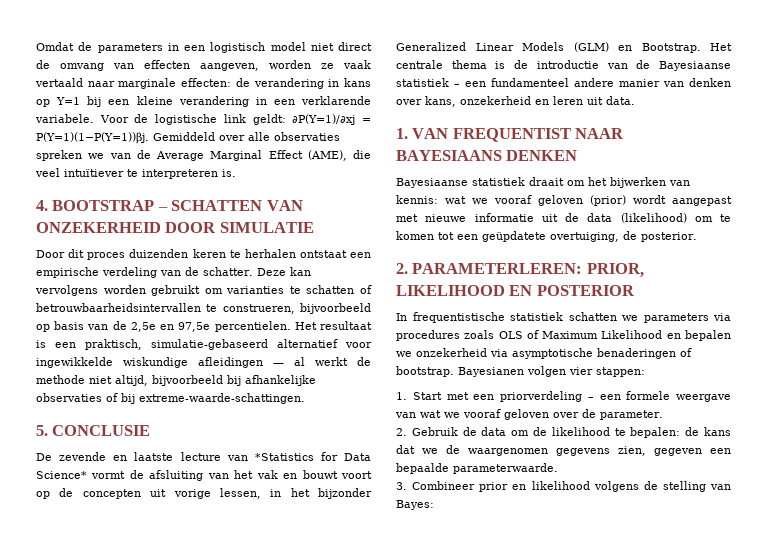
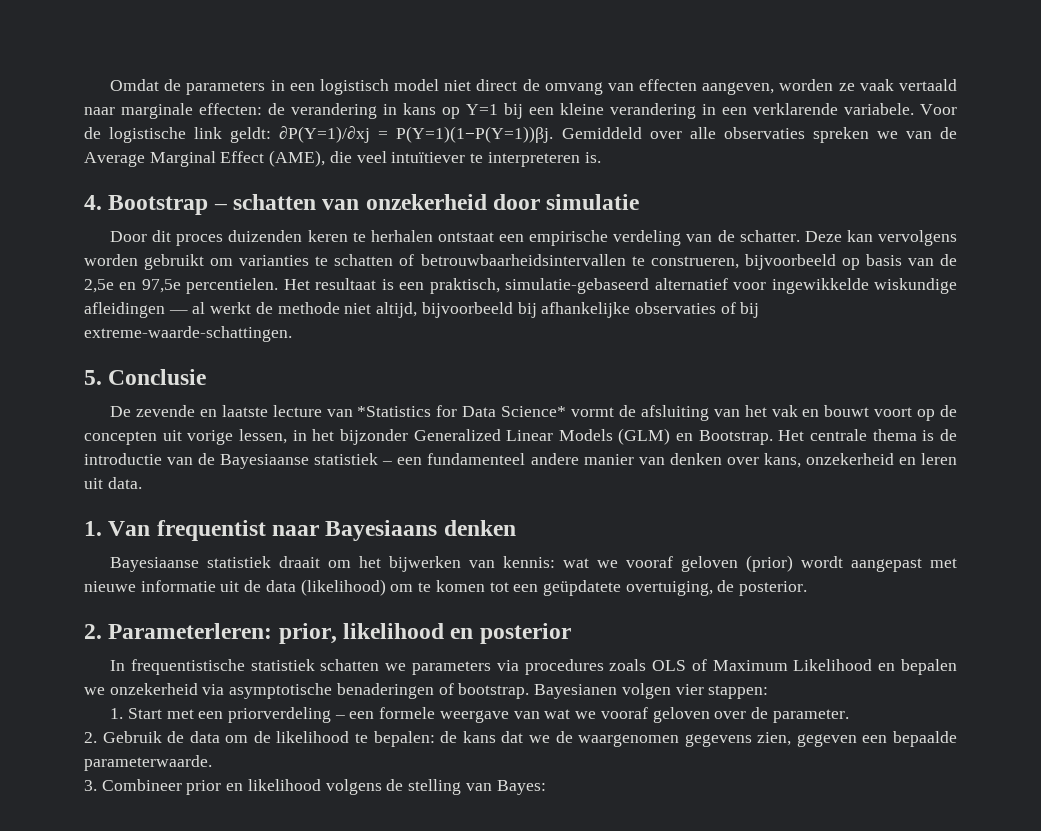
[52,200,303,211] [36,222,314,233] BOOTSTRAP – SCHATTEN VAN ONZEKERHEID DOOR SIMULATIE -> [108,194,640,215] Bootstrap – schatten van onzekerheid door simulatie
[52,425,151,436] CONCLUSIE -> [108,369,207,385] Conclusie
[412,128,625,142] [396,150,578,161] VAN FREQUENTIST NAAR BAYESIAANS DENKEN -> [108,520,516,541] Van frequentist naar Bayesiaans denken
[412,263,644,278] [396,285,635,296] PARAMETERLEREN: PRIOR, LIKELIHOOD EN POSTERIOR -> [108,623,571,644] Parameterleren: prior, likelihood en posterior

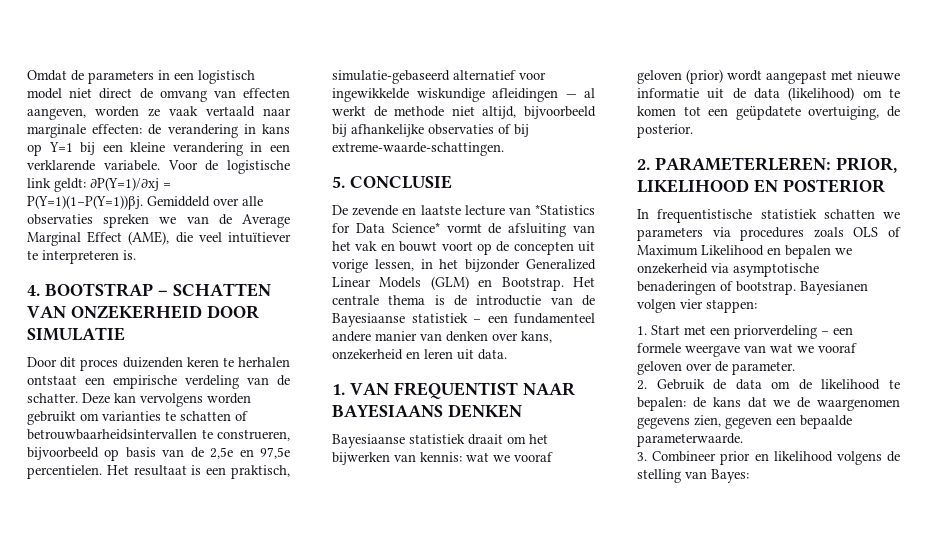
[108,194,640,215] Bootstrap – schatten van onzekerheid door simulatie -> [45,283,271,297] [27,305,259,319] [27,327,125,341] BOOTSTRAP – SCHATTEN VAN ONZEKERHEID DOOR SIMULATIE
[108,369,207,385] Conclusie -> [350,175,452,189] CONCLUSIE
[108,520,516,541] Van frequentist naar Bayesiaans denken -> [350,382,575,399] [332,404,522,418] VAN FREQUENTIST NAAR BAYESIAANS DENKEN
[108,623,571,644] Parameterleren: prior, likelihood en posterior -> [655,157,897,173] [637,179,885,193] PARAMETERLEREN: PRIOR, LIKELIHOOD EN POSTERIOR

